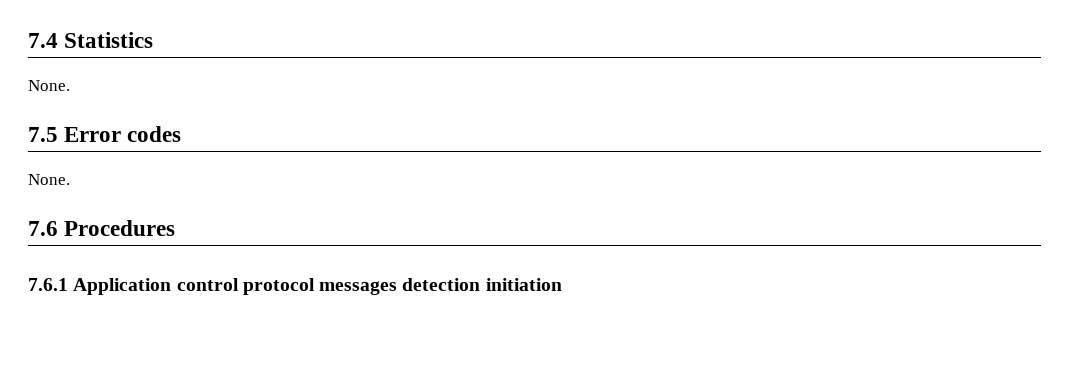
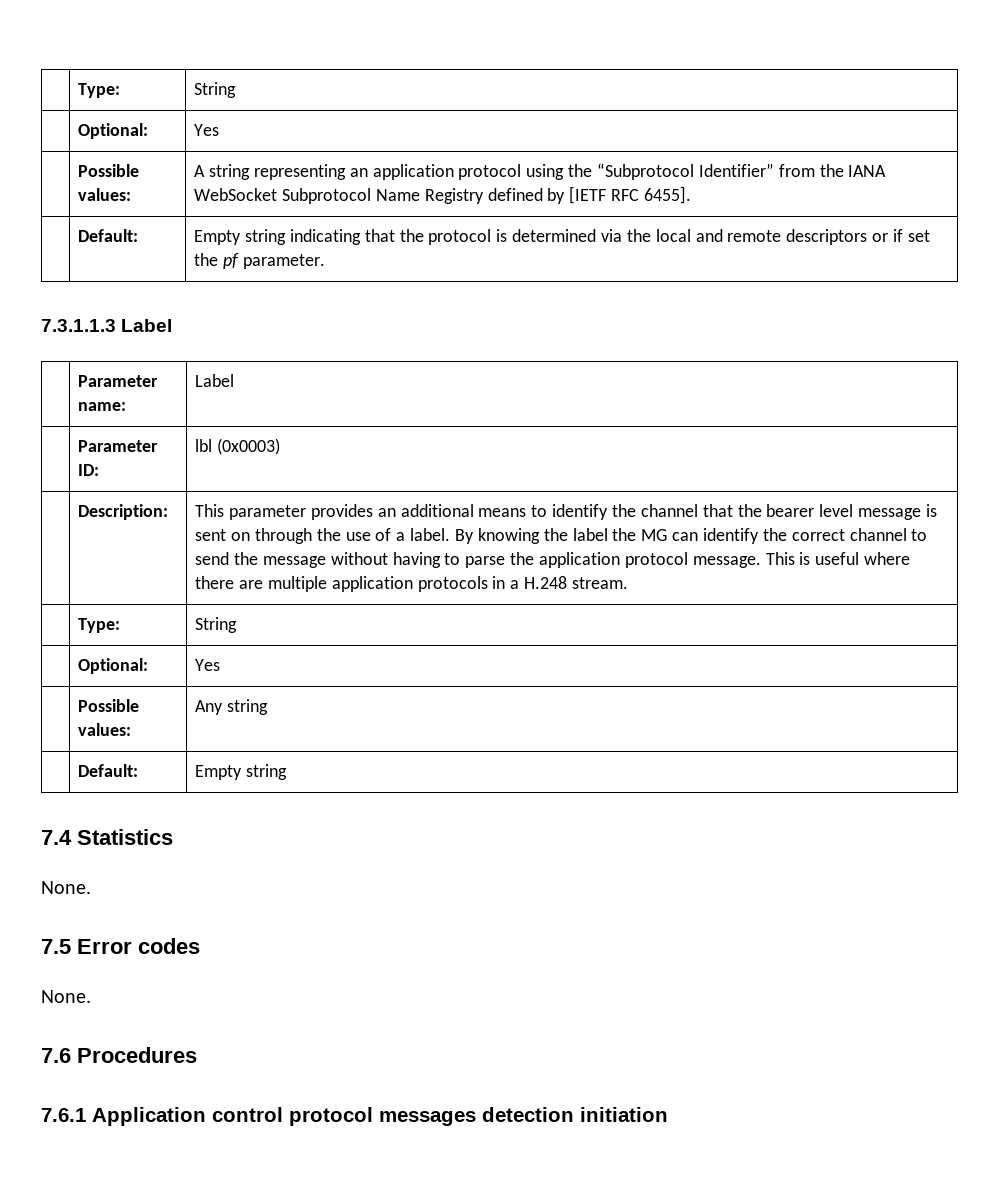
(28, 40) none -> [78,83,121,98] [194,82,237,98] [78,123,149,139] [194,124,220,136] [78,164,140,177] [78,188,132,201] [194,163,887,180] [194,186,691,204] [78,229,139,242] [194,229,930,245] [194,253,325,269] [41,319,173,332] [78,375,159,387] [78,402,127,411] [195,374,235,387] [78,440,159,452] [78,464,100,476] [195,438,280,455] [78,504,169,520] [195,504,937,520] [195,528,928,544] [195,552,911,568] [195,576,628,592] [78,618,121,633] [195,617,238,633] [78,658,149,674] [195,659,221,671] [78,699,140,712] [78,723,132,736] [195,699,268,715] [78,764,139,777] [195,764,287,780] | Type: | String // | Optional: | Yes // | Possible values: | A string representing an application protocol using the “Subprotocol Identifier” from the IANA WebSocket Subprotocol Name Registry defined by [IETF RFC 6455]. // | Default: | Empty string indicating that the protocol is determined via the local and remote descriptors or if set the pf parameter. // 7.3.1.1.3 Label // | Parameter name: | Label // | Parameter ID: | lbl (0x0003) // | Description: | This parameter provides an additional means to identify the channel that the bearer level message is sent on through the use of a label. By knowing the label the MG can identify the correct channel to send the message without having to parse the application protocol message. This is useful where there are multiple application protocols in a H.248 stream. // | Type: | String // | Optional: | Yes // | Possible values: | Any string // | Default: | Empty string //

